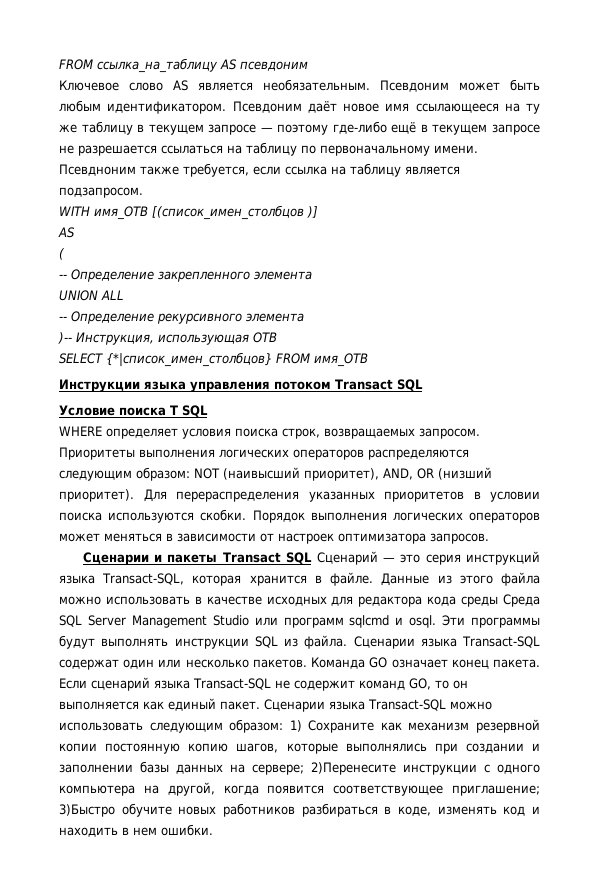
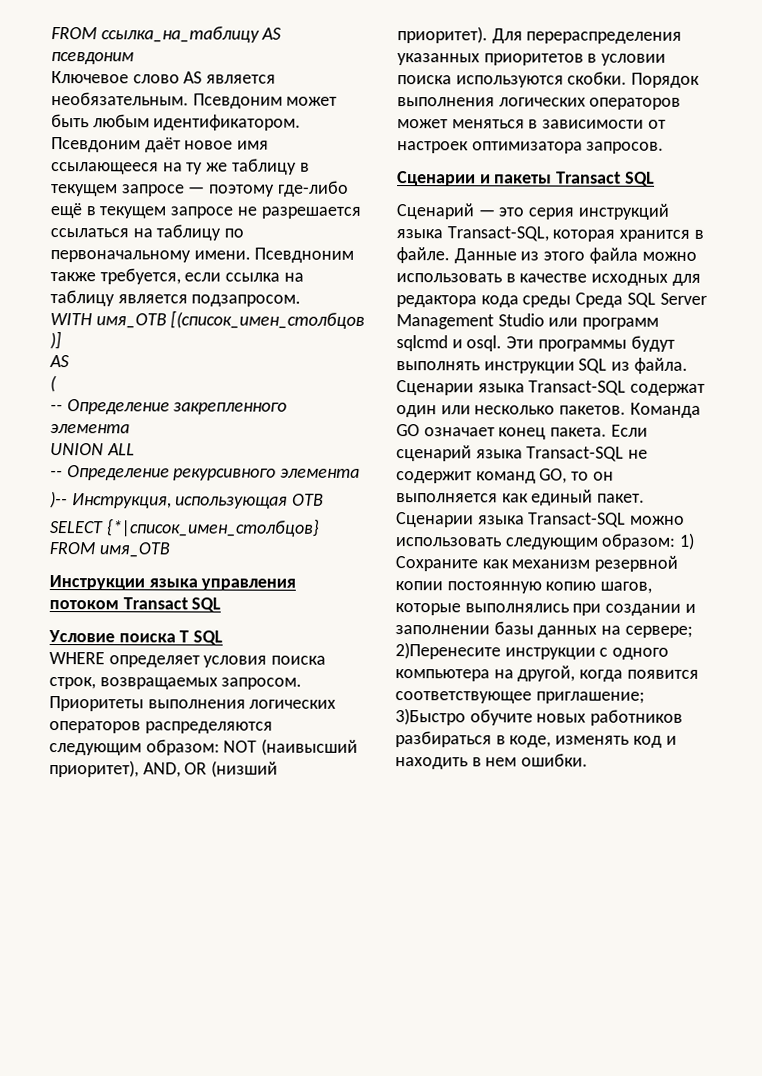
(313, 558) none -> (655, 178) //

